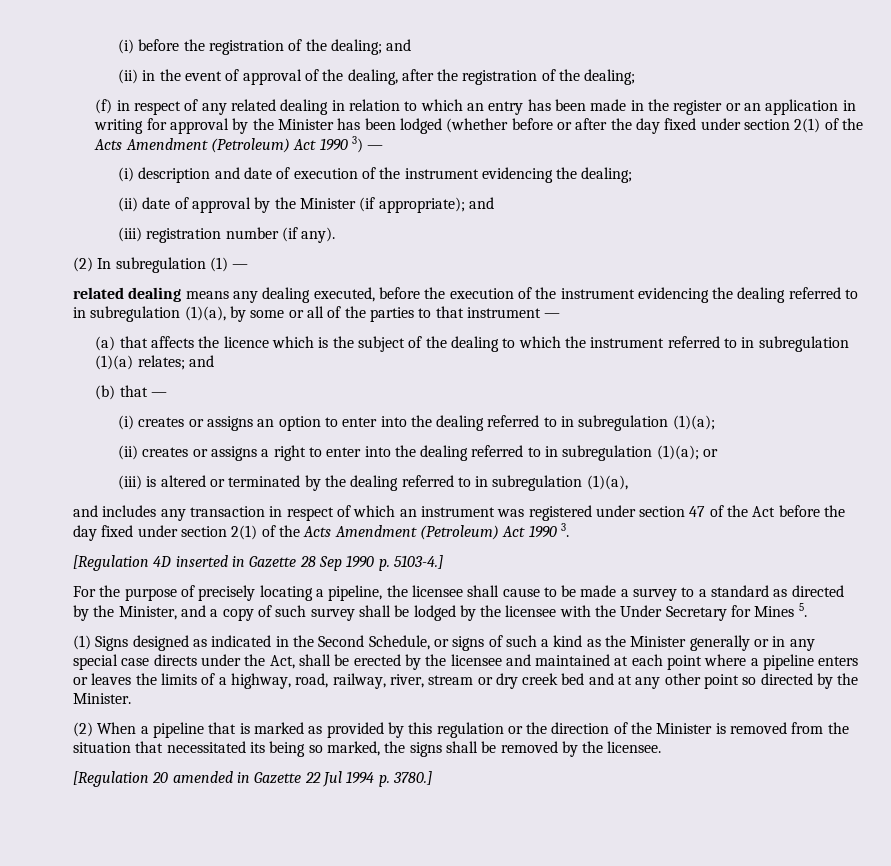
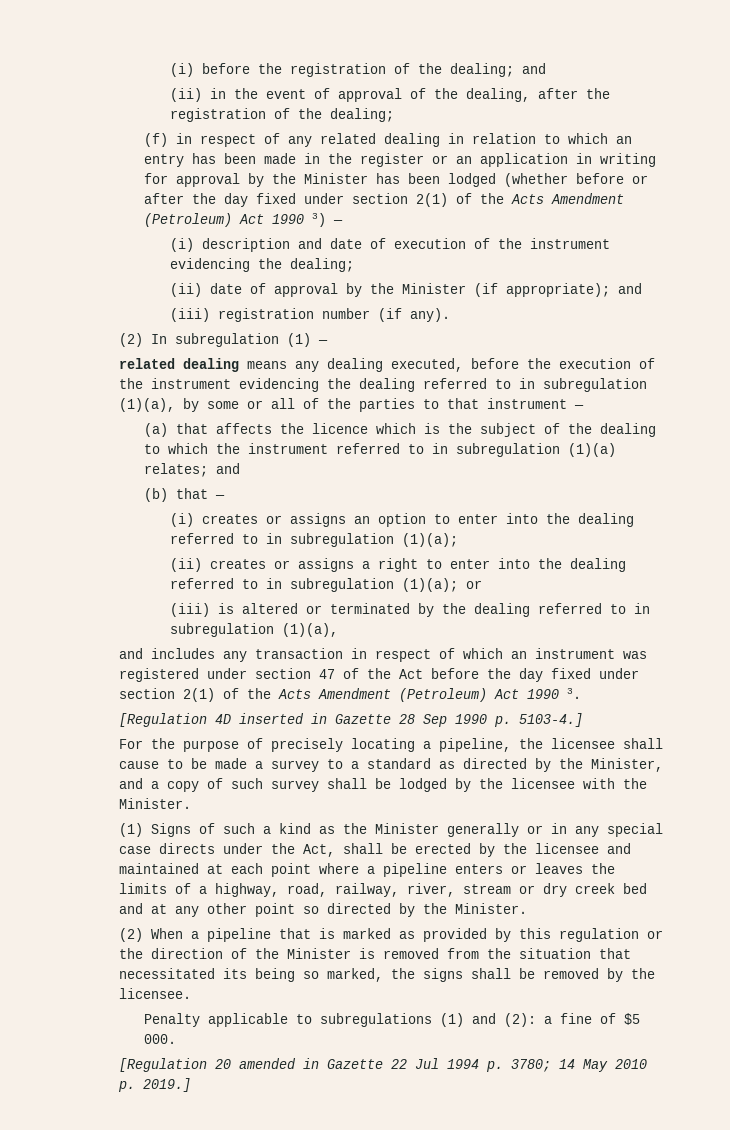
[620,603,807,621] [72,635,485,651] Under Secretary for Mines 5. // (1) Signs designed as indicated in the Second Schedule, or signs -> [118,798,191,809] [118,823,191,837] Minister. // (1) Signs
(662, 747) none -> [144,1013,641,1027] [144,1034,177,1044] // Penalty applicable to subregulations (1) and (2): a fine of $5 000.
[392,771,432,785] 3780.] -> [510,1059,647,1072] [117,1078,191,1092] 3780; 14 May 2010 p. 2019.]

